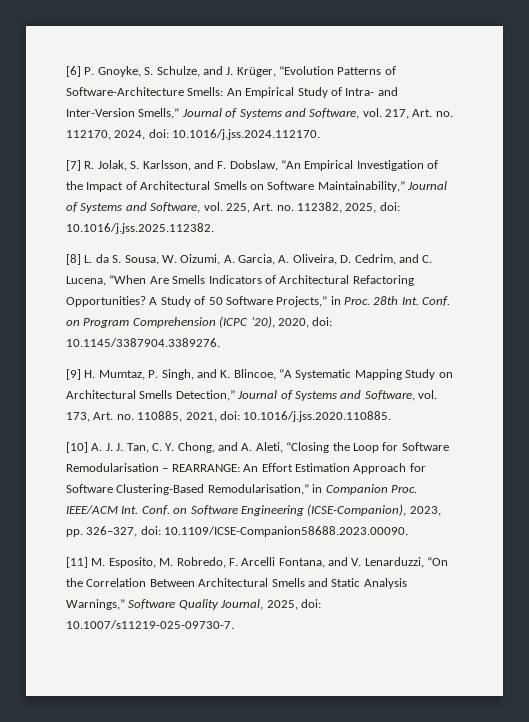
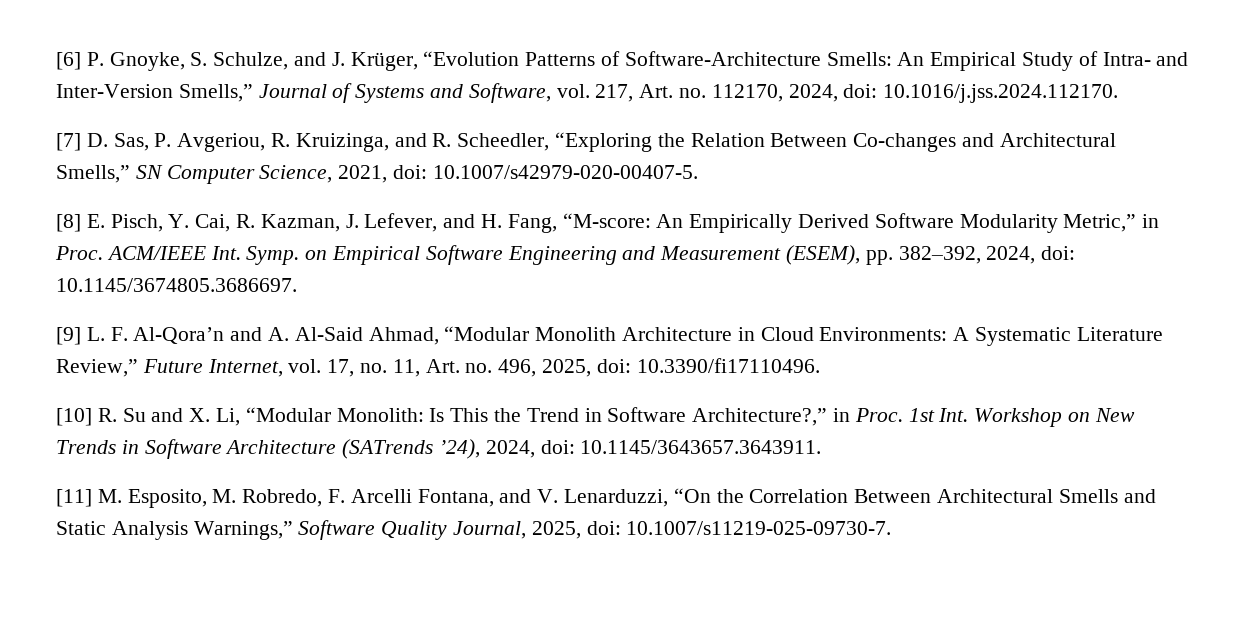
[84,160,439,171] [66,181,447,192] [66,202,400,213] [66,223,214,234] [66,254,433,265] [66,275,414,286] [66,296,451,307] [66,316,333,328] [66,338,220,347] [66,369,453,380] [66,390,437,401] [66,411,392,422] [66,442,449,453] [66,463,426,474] [66,484,417,495] [66,504,441,516] [66,526,409,537] R. Jolak, S. Karlsson, and F. Dobslaw, “An Empirical Investigation of the Impact of Architectural Smells on Software Maintainability,” Journal of Systems and Software, vol. 225, Art. no. 112382, 2025, doi: 10.1016/j.jss.2025.112382. // [8] L. da S. Sousa, W. Oizumi, A. Garcia, A. Oliveira, D. Cedrim, and C. Lucena, “When Are Smells Indicators of Architectural Refactoring Opportunities? A Study of 50 Software Projects,” in Proc. 28th Int. Conf. on Program Comprehension (ICPC ’20), 2020, doi: 10.1145/3387904.3389276. // [9] H. Mumtaz, P. Singh, and K. Blincoe, “A Systematic Mapping Study on Architectural Smells Detection,” Journal of Systems and Software, vol. 173, Art. no. 110885, 2021, doi: 10.1016/j.jss.2020.110885. // [10] A. J. J. Tan, C. Y. Chong, and A. Aleti, “Closing the Loop for Software Remodularisation – REARRANGE: An Effort Estimation Approach for Software Clustering-Based Remodularisation,” in Companion Proc. IEEE/ACM Int. Conf. on Software Engineering (ICSE-Companion), 2023, pp. 326–327, doi: 10.1109/ICSE-Companion58688.2023.00090. -> [86,132,1116,152] [56,165,698,184] [56,213,1160,233] [55,245,1076,265] [56,278,297,292] [56,326,1163,346] [56,358,820,377] [56,407,1135,427] [56,439,822,459] D. Sas, P. Avgeriou, R. Kruizinga, and R. Scheedler, “Exploring the Relation Between Co-changes and Architectural Smells,” SN Computer Science, 2021, doi: 10.1007/s42979-020-00407-5. // [8] E. Pisch, Y. Cai, R. Kazman, J. Lefever, and H. Fang, “M-score: An Empirically Derived Software Modularity Metric,” in Proc. ACM/IEEE Int. Symp. on Empirical Software Engineering and Measurement (ESEM), pp. 382–392, 2024, doi: 10.1145/3674805.3686697. // [9] L. F. Al-Qora’n and A. Al-Said Ahmad, “Modular Monolith Architecture in Cloud Environments: A Systematic Literature Review,” Future Internet, vol. 17, no. 11, Art. no. 496, 2025, doi: 10.3390/fi17110496. // [10] R. Su and X. Li, “Modular Monolith: Is This the Trend in Software Architecture?,” in Proc. 1st Int. Workshop on New Trends in Software Architecture (SATrends ’24), 2024, doi: 10.1145/3643657.3643911.

